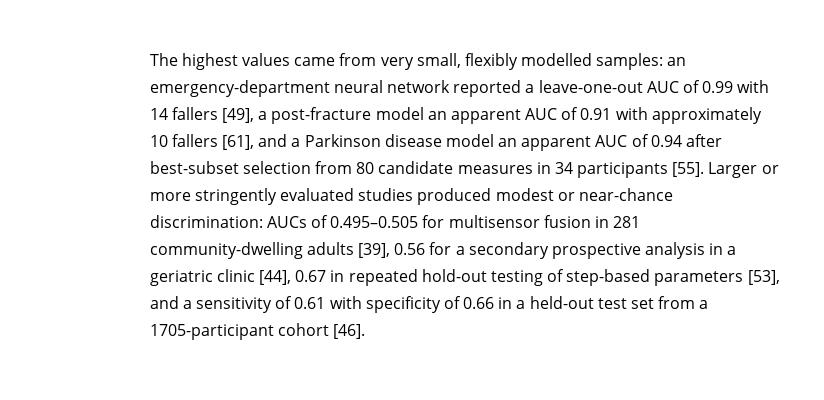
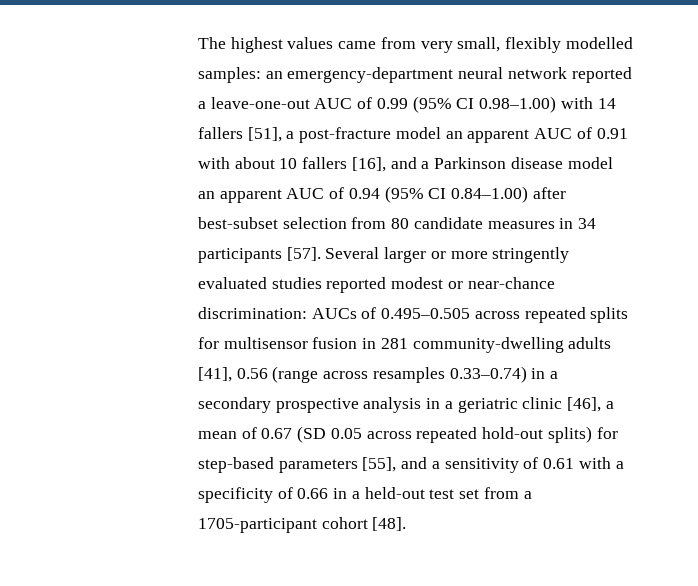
(734, 87) none -> [412,96,557,113] (95% CI 0.98–1.00)
[221,108,254,123] [49], -> [247,127,282,142] [51],
[651,107,762,124] approximately -> [234,157,275,169] about
[221,135,254,150] [61], -> [351,157,386,172] [16],
(682, 141) none -> [384,186,529,203] (95% CI 0.84–1.00)
[672,162,758,178] [55]. Larger -> [286,247,427,263] [57]. Several larger
[417,188,492,205] produced -> [326,277,387,293] reported
(419, 222) none -> [474,307,629,323] across repeated splits
[357,242,452,258] [39], 0.56 for -> [198,366,546,383] [41], 0.56 (range across resamples 0.33–0.74) in
[258,269,565,286] [44], 0.67 in repeated hold-out testing of -> [567,397,614,412] [198,426,618,443] [46], a mean of 0.67 (SD 0.05 across repeated hold-out splits) for
[747,270,780,285] [53], -> [362,457,397,472] [55],
(362, 302) none -> [615,461,624,469] a
[332,324,365,339] [46]. -> [372,517,407,531] [48].

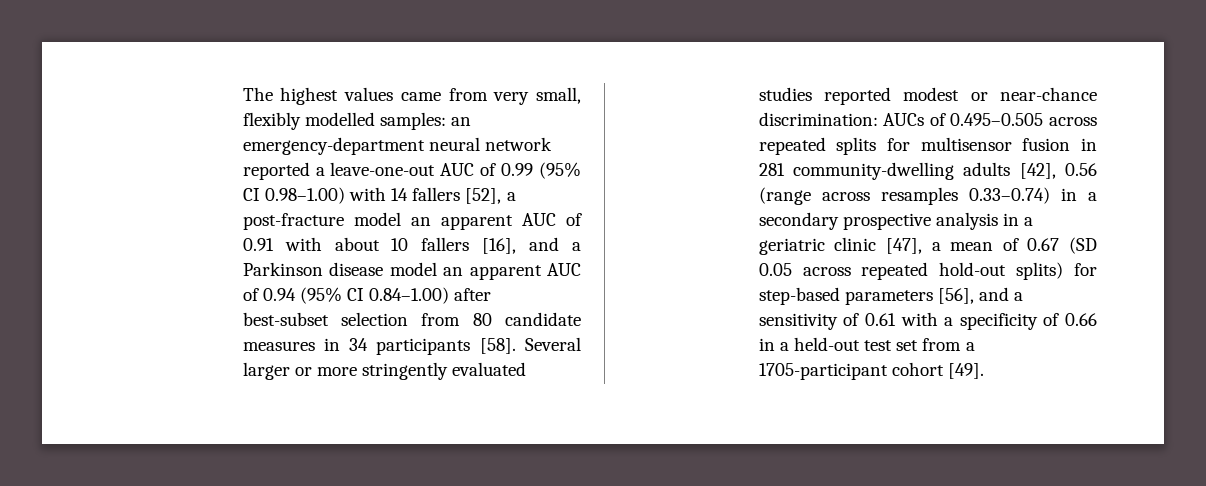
[247,127,282,142] [51], -> [465,188,502,204] [52],
[286,247,321,261] [57]. -> [479,338,516,354] [58].
[198,367,233,382] [41], -> [1019,163,1056,179] [42],
[567,397,602,412] [46], -> [885,238,922,254] [47],
[362,457,397,472] [55], -> [937,288,974,304] [56],
[372,517,407,531] [48]. -> [947,363,984,379] [49].

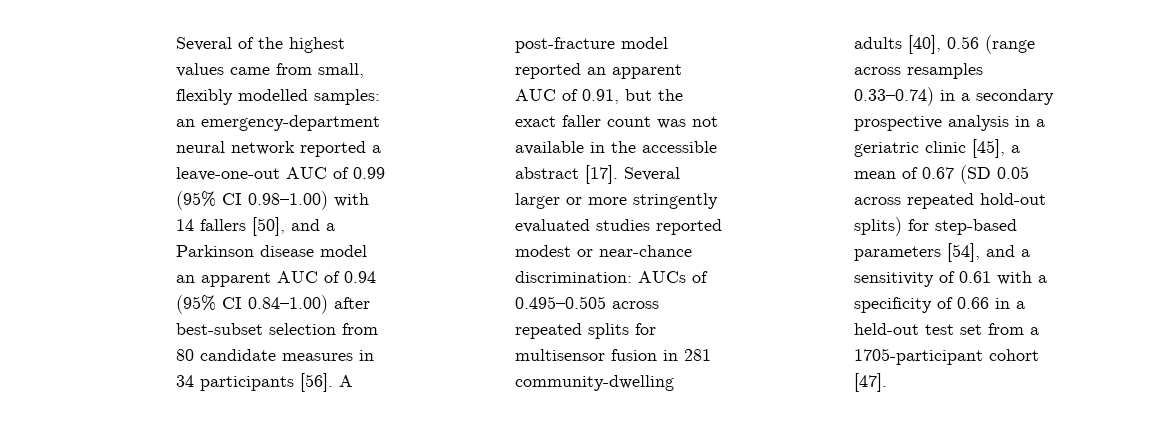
[242,87,273,101] The -> [175,37,283,51] Several of the
[493,92,530,105] very -> (312, 69) none
[465,188,516,204] [242,212,583,230] [242,237,517,254] [52], a post-fracture model an apparent AUC of 0.91 with about 10 fallers [16], -> [251,217,285,236] [50],
[479,338,516,354] [58]. -> [299,373,353,392] [514,37,668,53] [514,63,682,79] [514,89,683,104] [514,115,718,129] [514,141,717,155] [514,165,618,184] [56]. A post-fracture model reported an apparent AUC of 0.91, but the exact faller count was not available in the accessible abstract [17].
[1019,163,1056,179] [42], -> [907,35,941,54] [40],
[885,238,922,254] [47], -> [971,139,1005,158] [45],
[937,288,974,304] [56], -> [946,243,980,262] [54],
[947,363,984,379] [49]. -> [853,373,887,392] [47].

